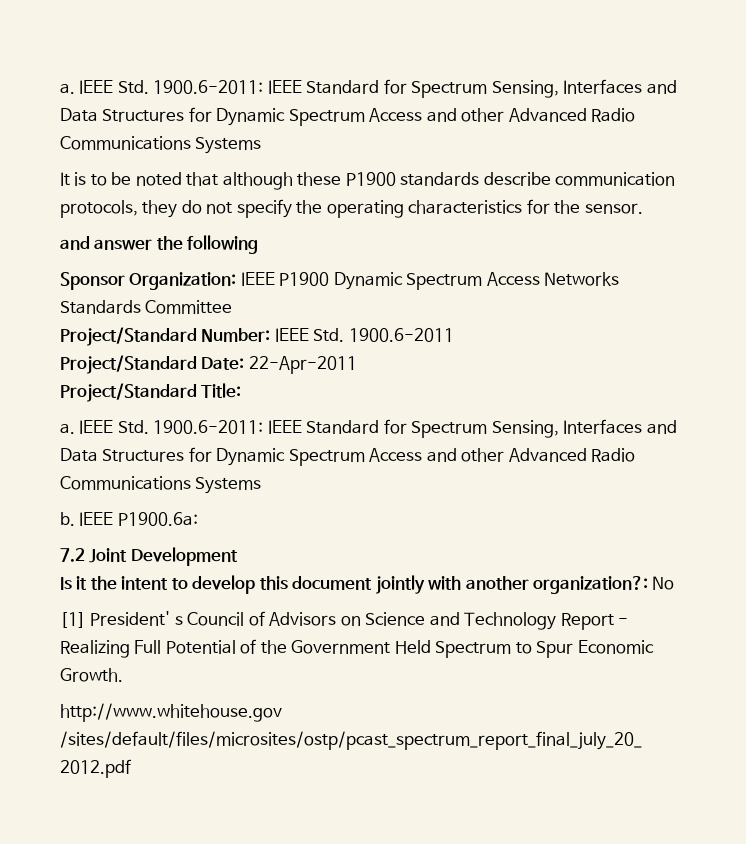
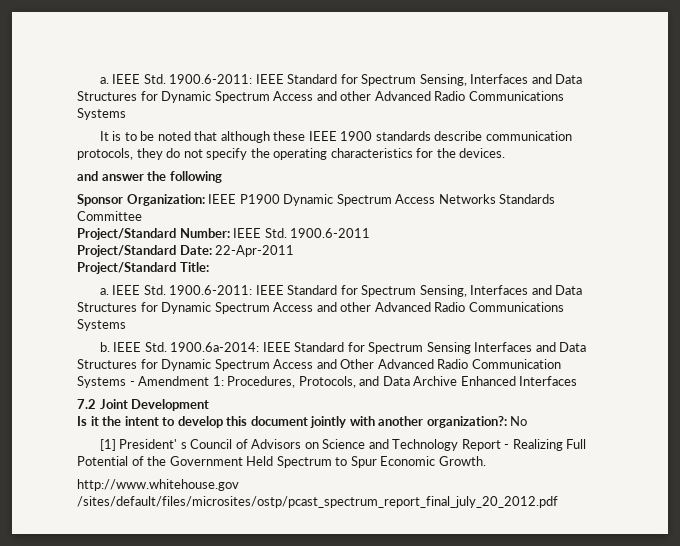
[345,172,396,186] P1900 -> [308,131,373,141] IEEE 1900
[584,203,643,214] sensor. -> [459,148,506,158] devices.
[117,512,198,526] P1900.6a: -> [144,342,587,354] [77,359,561,371] [77,376,578,388] Std. 1900.6a-2014: IEEE Standard for Spectrum Sensing Interfaces and Data Structures for Dynamic Spectrum Access and Other Advanced Radio Communication Systems - Amendment 1: Procedures, Protocols, and Data Archive Enhanced Interfaces

